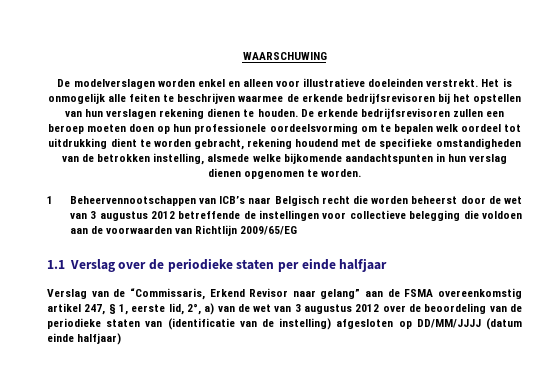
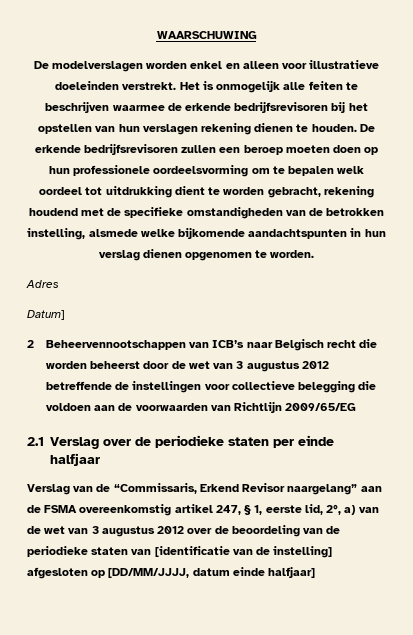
[47,196,53,204] 1 -> [26,280,59,288] [27,310,65,320] [27,340,34,348] Adres // Datum] // 2
[47,260,65,269] 1.1 -> [27,437,44,446] 2.1
[292,289,361,299] naar gelang” -> [287,484,358,495] naargelang”
[167,318,332,330] (identificatie van de instelling) -> [154,546,333,558] [identificatie van de instelling]
[416,318,522,330] [47,333,122,345] DD/MM/JJJJ (datum einde halfjaar) -> [108,567,316,578] [DD/MM/JJJJ, datum einde halfjaar]

